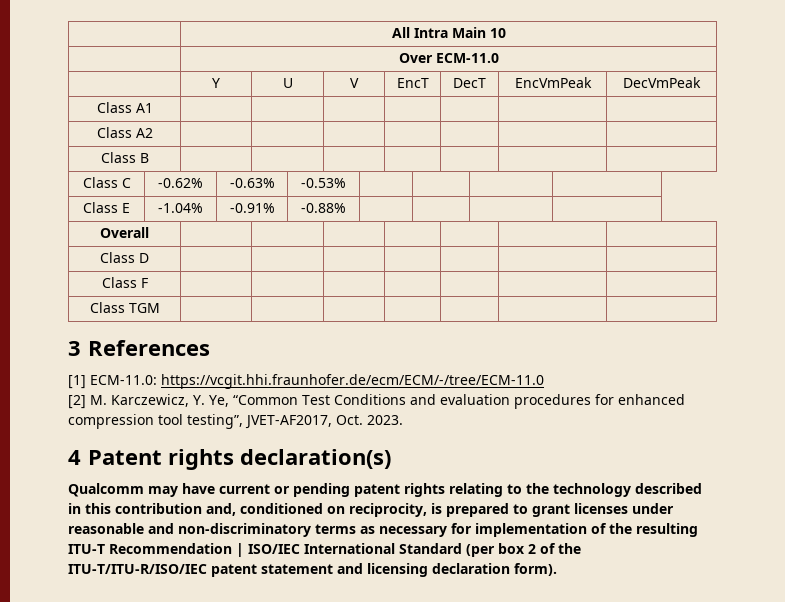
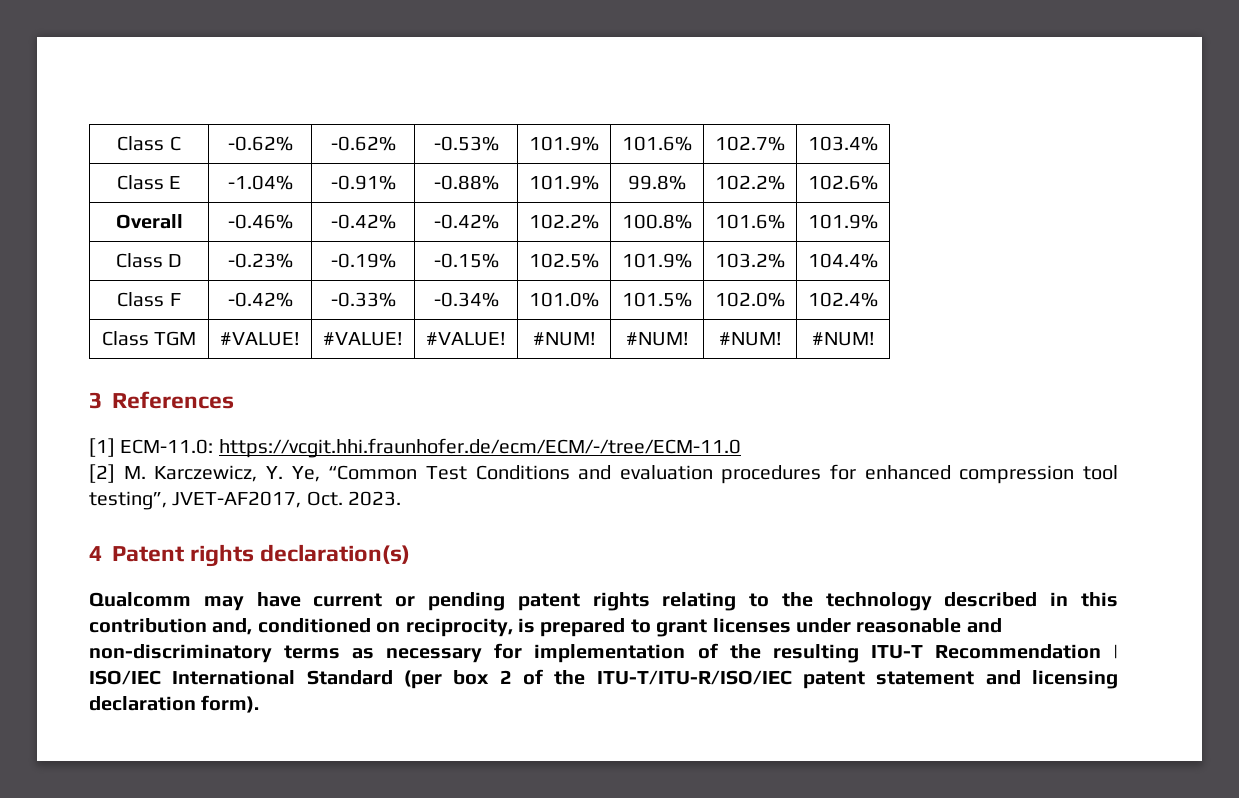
[391,27,506,38] [398,53,499,63] [212,78,220,88] [282,78,293,88] [350,78,359,88] [396,78,429,88] [453,78,486,88] [514,77,592,88] [623,77,701,88] [96,102,153,113] [96,127,153,138] [100,152,149,163] | All Intra Main 10 // | Over ECM-11.0 // | Y | U | V | EncT | DecT | EncVmPeak | DecVmPeak // Class A1 | | | | | | | // Class A2 | | | | | | | // Class B | | | | | | | // -> (117, 143) none
[229,178,275,188] -0.63% -> [330,136,396,151] -0.62%
(346, 183) | | | -> [529,136,599,151] [622,136,692,151] [715,136,785,151] [808,136,878,151] 101.9% | 101.6% | 102.7% | 103.4%
[100,227,149,238] [100,252,149,263] [101,277,148,288] [89,302,160,313] | | | // Overall | | | | | | | // Class D | | | | | | | // Class F | | | | | | | // Class TGM | | | | | | | -> [529,175,599,190] [628,175,686,190] [715,175,785,190] [808,175,878,190] [115,214,183,229] [227,214,293,229] [330,214,396,229] [433,214,499,229] [529,214,599,229] [622,214,692,229] [715,214,785,229] [808,214,878,229] [115,253,183,268] [227,253,293,268] [330,253,396,268] [433,253,499,268] [529,253,599,268] [622,253,692,268] [715,253,785,268] [808,253,878,268] [117,292,181,307] [227,292,293,307] [330,292,396,307] [433,292,499,307] [529,292,599,307] [622,292,692,307] [715,292,785,307] [808,292,878,307] [101,331,197,346] [220,332,300,346] [323,332,403,346] [426,332,506,346] [532,332,596,346] [625,332,689,346] [718,332,782,346] [811,332,875,346] 101.9% | 99.8% | 102.2% | 102.6% // Overall | -0.46% | -0.42% | -0.42% | 102.2% | 100.8% | 101.6% | 101.9% // Class D | -0.23% | -0.19% | -0.15% | 102.5% | 101.9% | 103.2% | 104.4% // Class F | -0.42% | -0.33% | -0.34% | 101.0% | 101.5% | 102.0% | 102.4% // Class TGM | #VALUE! | #VALUE! | #VALUE! | #NUM! | #NUM! | #NUM! | #NUM!

